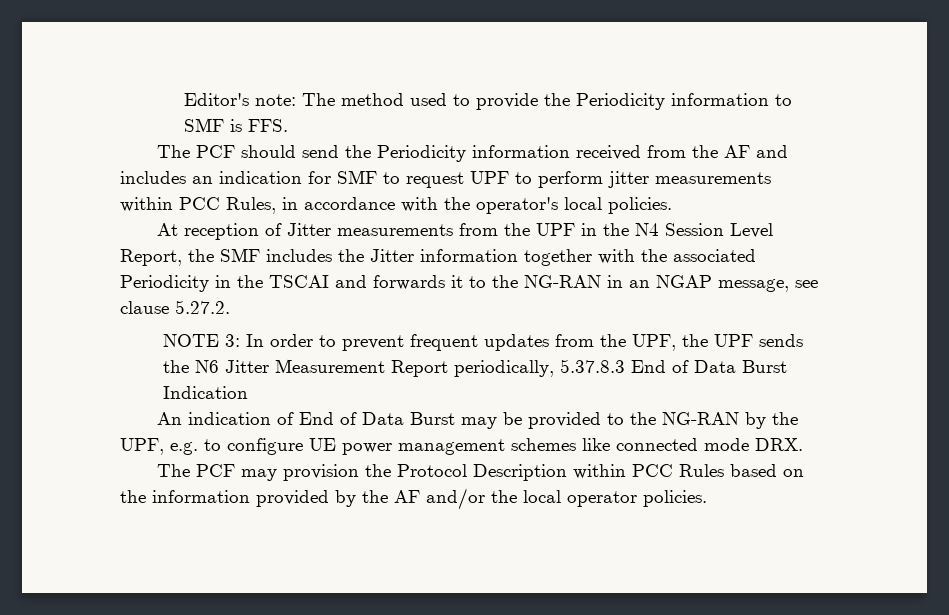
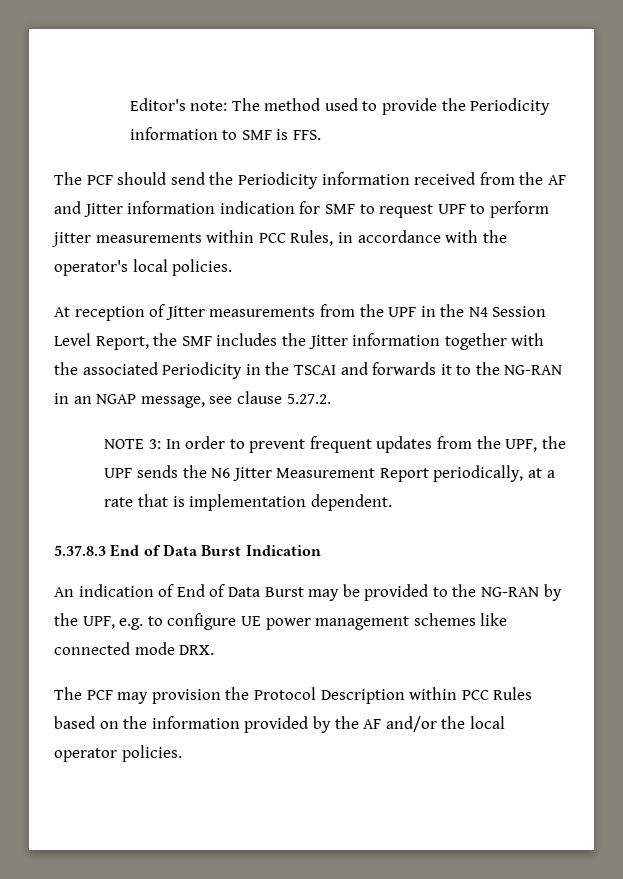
[120,171,213,184] includes an -> [83,201,216,217] Jitter information
(554, 368) none -> [528,468,555,478] [104,494,392,511] at a rate that is implementation dependent. //

